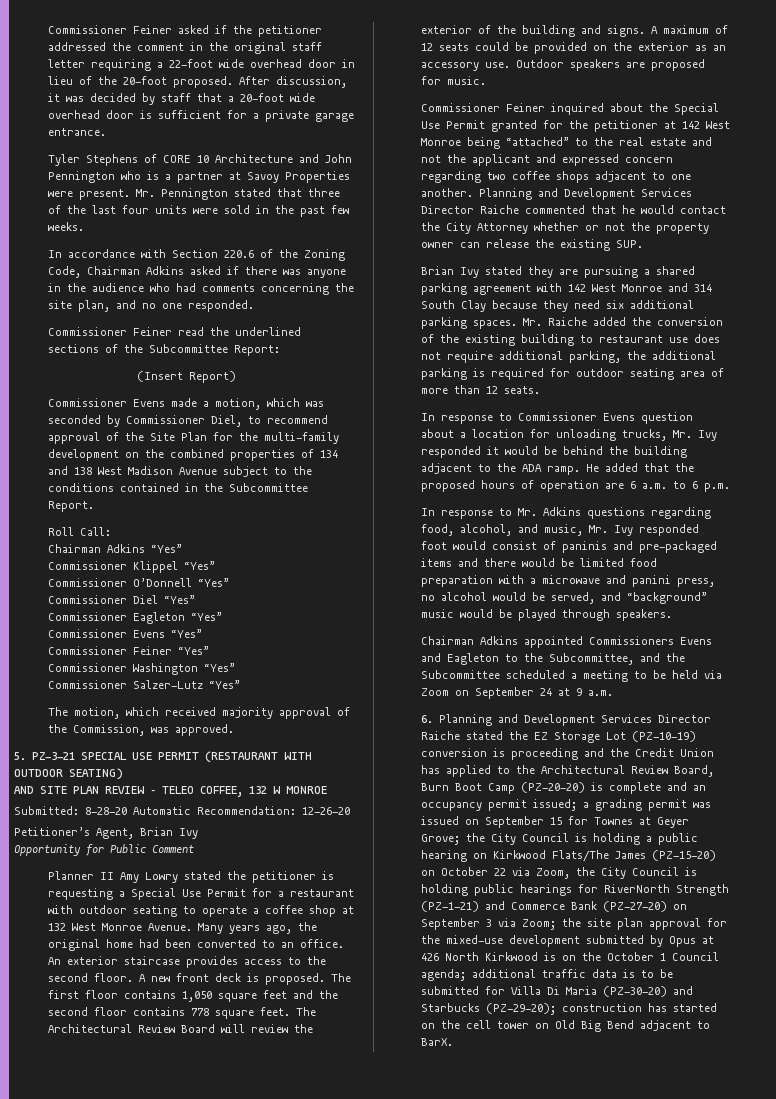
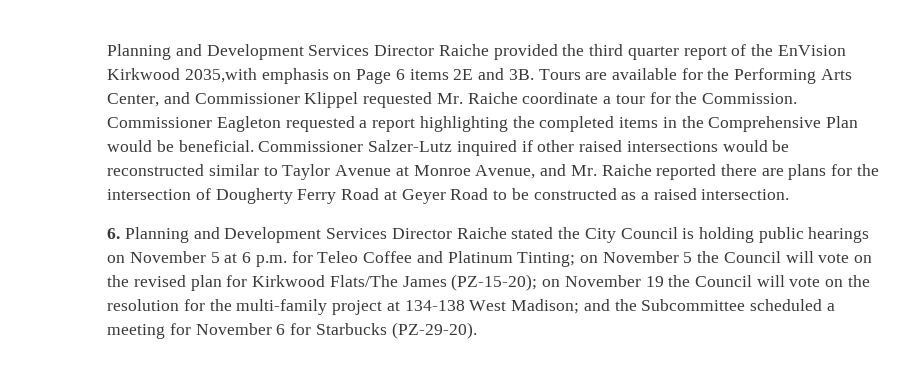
[48,25,323,37] [48,42,323,54] [48,59,356,71] [48,76,348,88] [48,93,316,105] [48,110,355,122] [48,128,107,136] [48,154,353,166] [48,171,351,183] [48,188,341,200] [48,205,350,217] [48,222,85,231] [48,249,346,261] [48,266,347,278] [48,283,355,295] [48,300,255,312] [48,327,302,336] [48,344,281,356] [136,371,236,383] [48,398,325,410] [48,415,329,427] [48,432,340,444] [48,449,339,461] [48,466,313,477] [48,483,309,492] [48,501,95,512] [48,527,112,536] [48,544,183,553] [48,561,216,573] [48,578,230,587] [48,595,196,604] [48,612,223,624] [48,629,203,638] [48,646,210,655] [48,663,236,675] [48,680,241,689] [48,707,351,719] [48,724,235,736] [14,751,312,763] [14,768,123,780] [14,786,327,797] [14,806,350,815] [14,827,198,839] [14,844,194,856] [48,871,335,883] [48,888,355,900] [48,905,355,917] [48,922,318,934] [48,939,345,951] [48,956,327,968] [48,973,352,985] [48,990,339,1002] [48,1007,317,1019] [48,1024,314,1033] [421,25,729,37] [421,42,727,54] [421,59,706,71] [421,76,487,85] [421,103,720,115] [421,120,731,132] [421,137,713,149] [421,154,674,166] [421,171,692,183] [421,188,693,200] [421,205,727,214] [421,222,710,234] [421,239,644,251] [421,266,696,278] [421,283,713,295] [421,300,695,312] [421,317,724,329] [421,334,721,346] [421,351,717,363] [421,368,725,380] [421,385,541,394] [421,412,694,424] [421,429,718,441] [421,446,688,458] [421,463,695,475] [421,480,731,492] [421,507,712,519] [421,524,700,536] [421,541,718,553] [421,558,658,567] [421,575,716,587] [421,592,708,604] [421,609,673,621] [421,636,713,648] [421,653,686,665] [421,670,723,682] [421,687,614,699] Commissioner Feiner asked if the petitioner addressed the comment in the original staff letter requiring a 22-foot wide overhead door in lieu of the 20-foot proposed. After discussion, it was decided by staff that a 20-foot wide overhead door is sufficient for a private garage entrance. // Tyler Stephens of CORE 10 Architecture and John Pennington who is a partner at Savoy Properties were present. Mr. Pennington stated that three of the last four units were sold in the past few weeks. // In accordance with Section 220.6 of the Zoning Code, Chairman Adkins asked if there was anyone in the audience who had comments concerning the site plan, and no one responded. // Commissioner Feiner read the underlined sections of the Subcommittee Report: // (Insert Report) // Commissioner Evens made a motion, which was seconded by Commissioner Diel, to recommend approval of the Site Plan for the multi-family development on the combined properties of 134 and 138 West Madison Avenue subject to the conditions contained in the Subcommittee Report. // Roll Call: // Chairman Adkins “Yes” // Commissioner Klippel “Yes” // Commissioner O’Donnell “Yes” // Commissioner Diel “Yes” // Commissioner Eagleton “Yes” // Commissioner Evens “Yes” // Commissioner Feiner “Yes” // Commissioner Washington “Yes” // Commissioner Salzer-Lutz “Yes” // The motion, which received majority approval of the Commission, was approved. // 5. PZ-3-21 SPECIAL USE PERMIT (RESTAURANT WITH OUTDOOR SEATING) // AND SITE PLAN REVIEW – TELEO COFFEE, 132 W MONROE // Submitted: 8-28-20 Automatic Recommendation: 12-26-20 // Petitioner’s Agent, Brian Ivy // Opportunity for Public Comment // Planner II Amy Lowry stated the petitioner is requesting a Special Use Permit for a restaurant with outdoor seating to operate a coffee shop at 132 West Monroe Avenue. Many years ago, the original home had been converted to an office. An exterior staircase provides access to the second floor. A new front deck is proposed. The first floor contains 1,050 square feet and the second floor contains 778 square feet. The Architectural Review Board will review the exterior of the building and signs. A maximum of 12 seats could be provided on the exterior as an accessory use. Outdoor speakers are proposed for music. // Commissioner Feiner inquired about the Special Use Permit granted for the petitioner at 142 West Monroe being “attached” to the real estate and not the applicant and expressed concern regarding two coffee shops adjacent to one another. Planning and Development Services Director Raiche commented that he would contact the City Attorney whether or not the property owner can release the existing SUP. // Brian Ivy stated they are pursuing a shared parking agreement with 142 West Monroe and 314 South Clay because they need six additional parking spaces. Mr. Raiche added the conversion of the existing building to restaurant use does not require additional parking, the additional parking is required for outdoor seating area of more than 12 seats. // In response to Commissioner Evens question about a location for unloading trucks, Mr. Ivy responded it would be behind the building adjacent to the ADA ramp. He added that the proposed hours of operation are 6 a.m. to 6 p.m. // In response to Mr. Adkins questions regarding food, alcohol, and music, Mr. Ivy responded foot would consist of paninis and pre-packaged items and there would be limited food preparation with a microwave and panini press, no alcohol would be served, and “background” music would be played through speakers. // Chairman Adkins appointed Commissioners Evens and Eagleton to the Subcommittee, and the Subcommittee scheduled a meeting to be held via Zoom on September 24 at 9 a.m. -> [107,44,846,60] [107,68,852,84] [107,92,797,108] [107,116,858,132] [107,140,790,156] [107,164,879,180] [107,188,790,204] Planning and Development Services Director Raiche provided the third quarter report of the EnVision Kirkwood 2035,with emphasis on Page 6 items 2E and 3B. Tours are available for the Performing Arts Center, and Commissioner Klippel requested Mr. Raiche coordinate a tour for the Commission. Commissioner Eagleton requested a report highlighting the completed items in the Comprehensive Plan would be beneficial. Commissioner Salzer-Lutz inquired if other raised intersections would be reconstructed similar to Taylor Avenue at Monroe Avenue, and Mr. Raiche reported there are plans for the intersection of Dougherty Ferry Road at Geyer Road to be constructed as a raised intersection.
[534,731,697,743] [421,748,715,760] [421,765,715,777] [421,782,707,794] [421,799,712,811] [421,816,690,828] [421,833,699,845] [421,850,717,862] [421,867,596,879] EZ Storage Lot (PZ-10-19) conversion is proceeding and the Credit Union has applied to the Architectural Review Board, Burn Boot Camp (PZ-20-20) is complete and an occupancy permit issued; a grading permit was issued on September 15 for Townes at Geyer Grove; the City Council is holding a public hearing on Kirkwood Flats/The James (PZ-15-20) on October 22 via Zoom, the -> (581, 233) none
[578,884,730,896] [421,901,688,912] [421,918,728,930] [421,935,715,947] [421,952,720,961] [421,969,674,981] [421,986,694,997] [421,1003,718,1015] [421,1020,711,1032] [421,1038,454,1046] for RiverNorth Strength (PZ-1-21) and Commerce Bank (PZ-27-20) on September 3 via Zoom; the site plan approval for the mixed-use development submitted by Opus at 426 North Kirkwood is on the October 1 Council agenda; additional traffic data is to be submitted for Villa Di Maria (PZ-30-20) and Starbucks (PZ-29-20); construction has started on the cell tower on Old Big Bend adjacent to BarX. -> [107,251,873,267] [107,274,870,291] [107,299,835,315] [107,322,477,339] on November 5 at 6 p.m. for Teleo Coffee and Platinum Tinting; on November 5 the Council will vote on the revised plan for Kirkwood Flats/The James (PZ-15-20); on November 19 the Council will vote on the resolution for the multi-family project at 134-138 West Madison; and the Subcommittee scheduled a meeting for November 6 for Starbucks (PZ-29-20).

